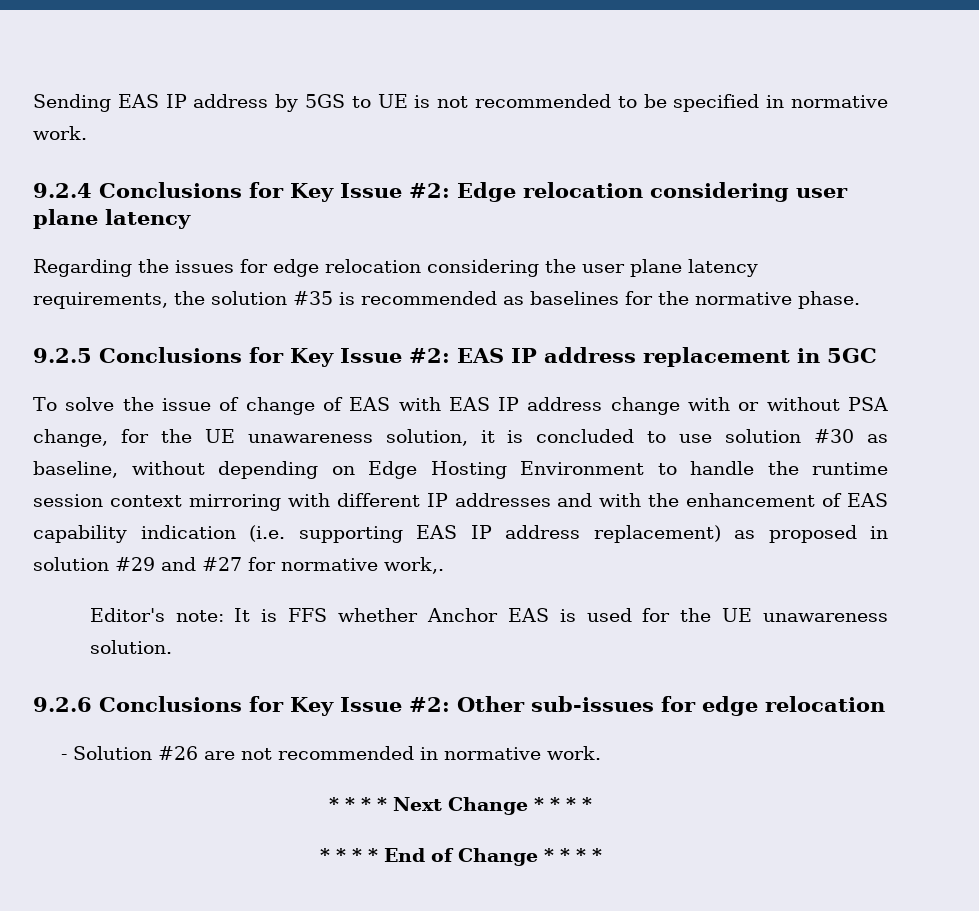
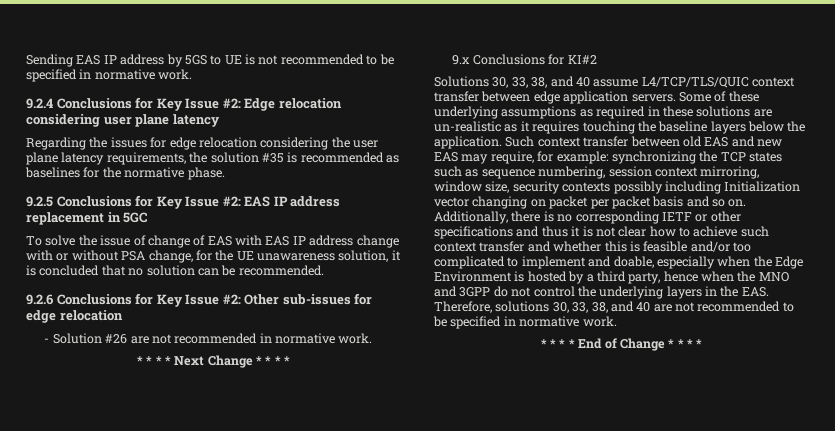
[647,429,888,443] [33,461,888,479] [33,493,888,511] [33,525,888,543] [33,557,444,574] [89,608,889,622] [89,640,172,654] to use solution #30 as baseline, without depending on Edge Hosting Environment to handle the runtime session context mirroring with different IP addresses and with the enhancement of EAS capability indication (i.e. supporting EAS IP address replacement) as proposed in solution #29 and #27 for normative work,. // Editor's note: It is FFS whether Anchor EAS is used for the UE unawareness solution. -> [101,265,324,276] that no solution can be recommended.
(592, 804) none -> [452,54,597,65] [434,76,795,88] [434,91,759,104] [434,106,772,119] [434,121,806,134] [434,136,782,149] [434,151,782,164] [434,166,760,179] [434,181,801,194] [434,196,747,209] [434,211,741,224] [434,226,769,239] [434,241,751,252] [434,256,803,269] [434,271,789,284] [434,286,769,299] [434,301,794,313] [433,316,617,329] // 9.x Conclusions for KI#2 // Solutions 30, 33, 38, and 40 assume L4/TCP/TLS/QUIC context transfer between edge application servers. Some of these underlying assumptions as required in these solutions are un-realistic as it requires touching the baseline layers below the application. Such context transfer between old EAS and new EAS may require, for example: synchronizing the TCP states such as sequence numbering, session context mirroring, window size, security contexts possibly including Initialization vector changing on packet per packet basis and so on. Additionally, there is no corresponding IETF or other specifications and thus it is not clear how to achieve such context transfer and whether this is feasible and/or too complicated to implement and doable, especially when the Edge Environment is hosted by a third party, hence when the MNO and 3GPP do not control the underlying layers in the EAS. Therefore, solutions 30, 33, 38, and 40 are not recommended to be specified in normative work.

